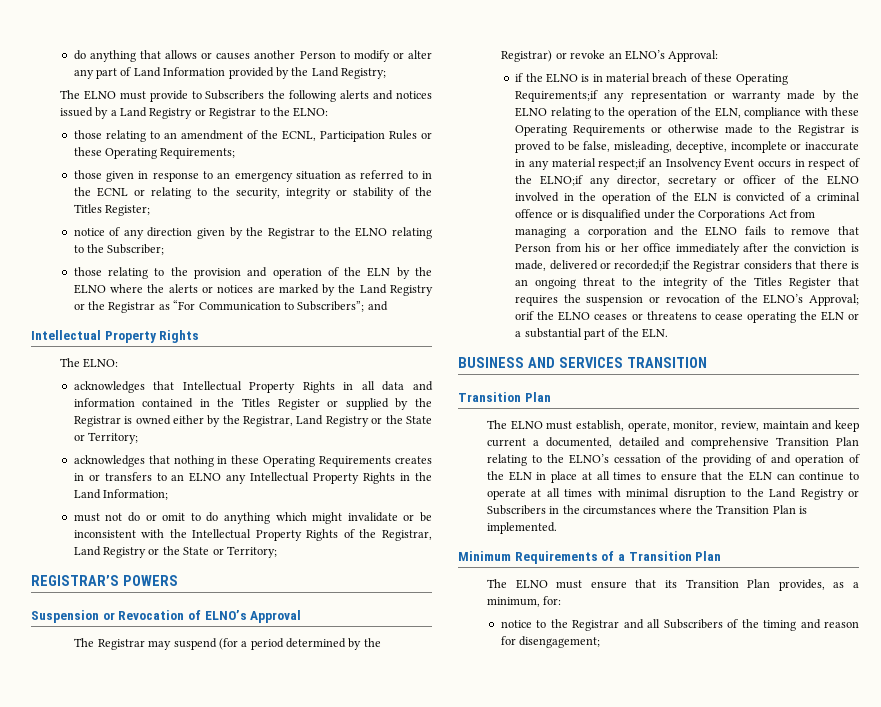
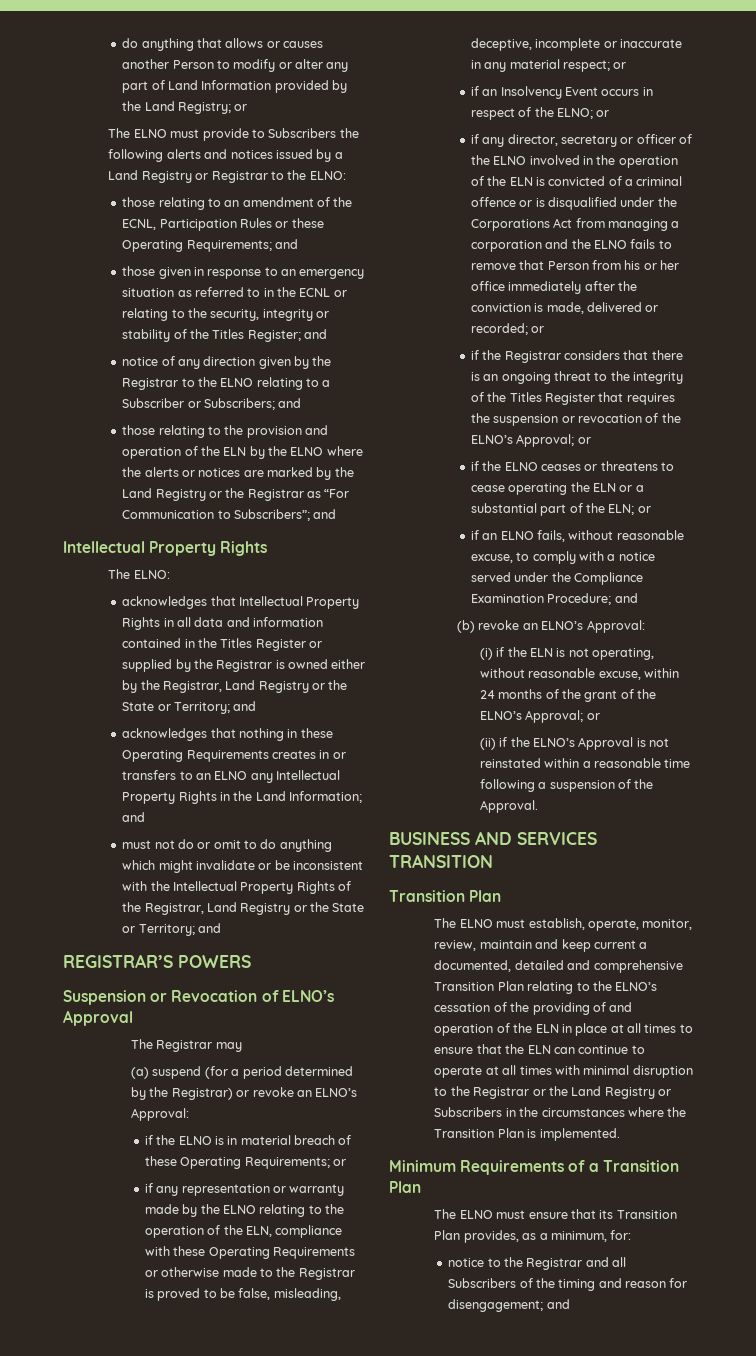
(387, 73) none -> [234,104,248,111] or
(236, 153) none -> [274,239,298,249] and
(151, 210) none -> [303,329,327,339] and
[87,244,165,255] the Subscriber; -> [322,380,331,387] [122,398,302,410] a Subscriber or Subscribers; and
(139, 438) none -> [233,701,257,711] and
(169, 494) none -> [122,812,146,822] and
(277, 552) none -> [197,923,221,933] and
(172, 645) none -> [131,1067,150,1079] // (a)
[515,90,599,102] Requirements;if -> [244,1157,346,1169] [144,1183,153,1193] Requirements; or // if
[598,158,647,170] respect;if -> [562,60,627,72] [470,86,479,96] respect; or // if
[540,175,584,186] ELNO;if -> [556,108,610,119] [470,134,479,144] ELNO; or // if
[614,260,671,271] recorded;if -> [470,323,545,335] [470,350,479,360] recorded; or // if
[515,311,535,320] orif -> [577,437,591,444] [470,461,479,471] or // if
[642,328,669,338] ELN. -> [608,504,651,515] [470,530,684,542] [470,551,655,564] [470,572,643,585] [470,593,638,605] [457,620,645,633] [479,647,654,660] [479,668,679,680] [479,689,656,702] [479,710,600,723] [479,737,669,750] [479,758,691,768] [479,779,654,792] [479,800,538,813] ELN; or // if an ELNO fails, without reasonable excuse, to comply with a notice served under the Compliance Examination Procedure; and // (b) revoke an ELNO’s Approval: // (i) if the ELN is not operating, without reasonable excuse, within 24 months of the grant of the ELNO’s Approval; or // (ii) if the ELNO’s Approval is not reinstated within a reasonable time following a suspension of the Approval.
(764, 492) none -> [473,1086,568,1099] Registrar or the
(601, 642) none -> [546,1299,570,1309] and

